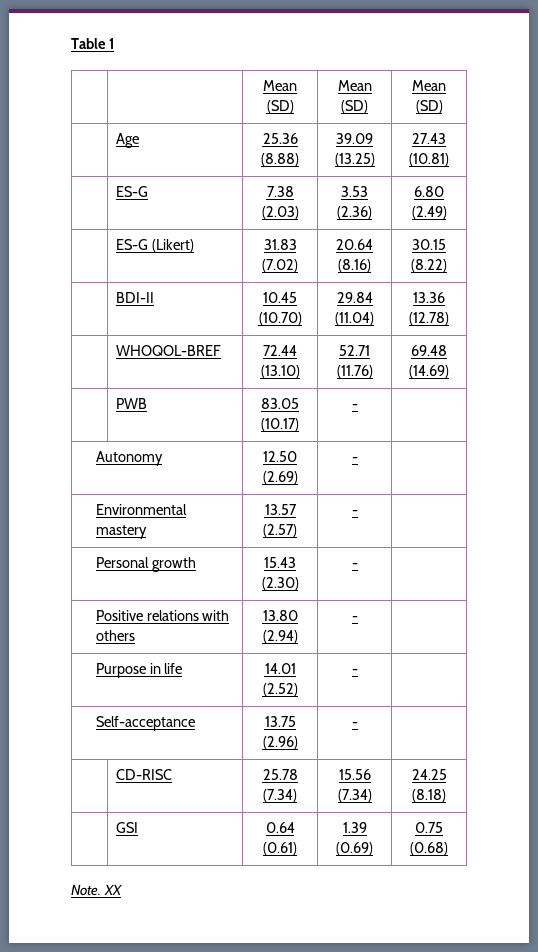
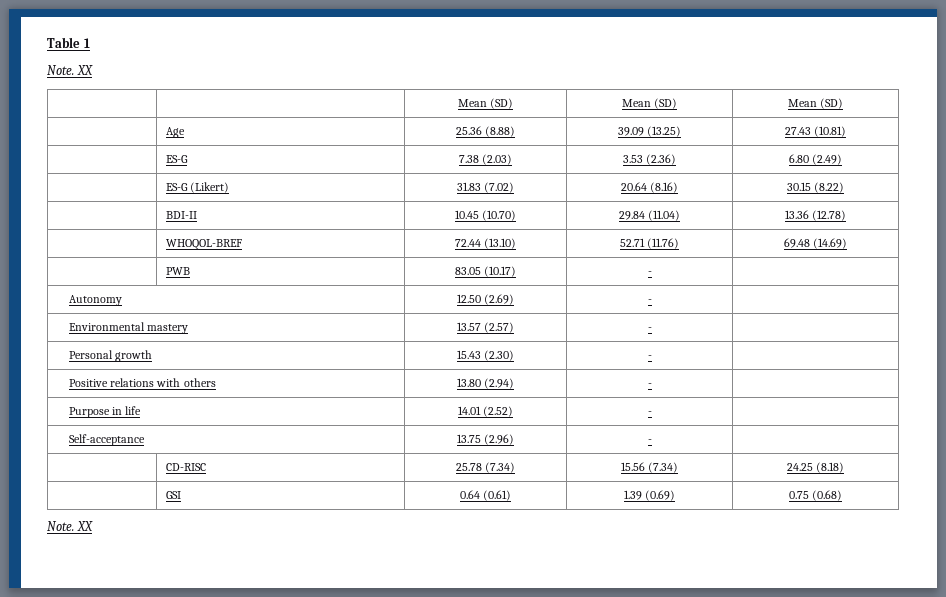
(114, 43) none -> [47,65,93,75] // Note. XX

